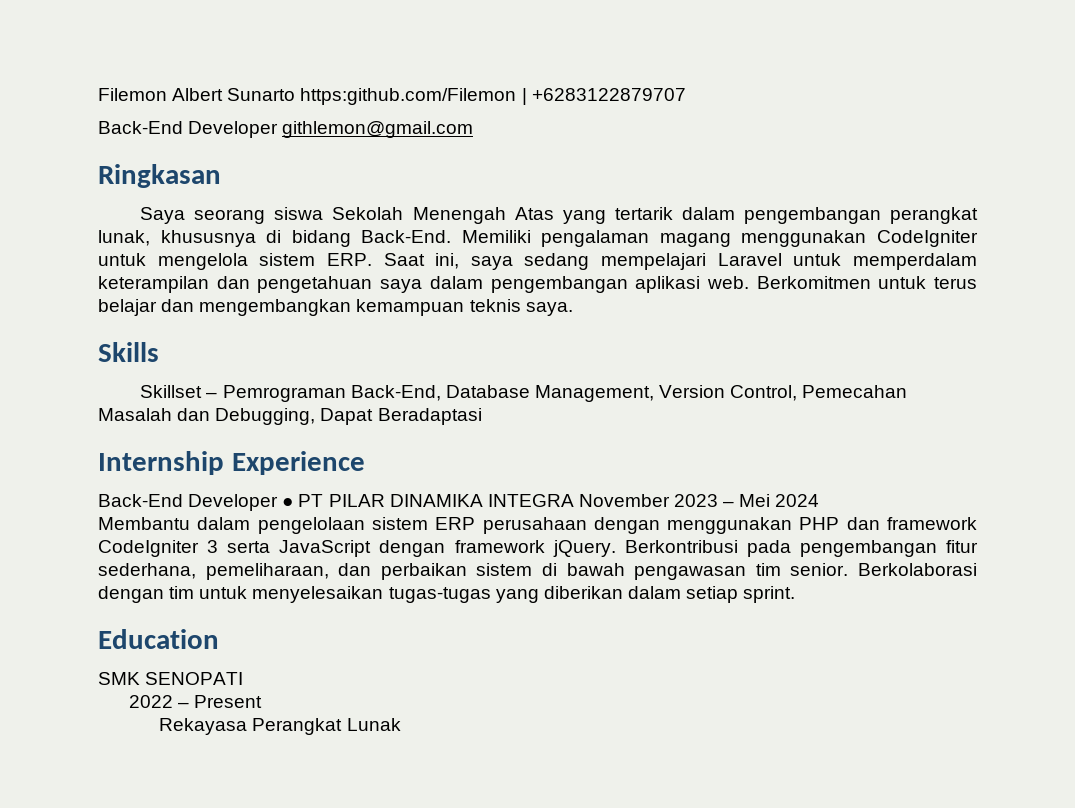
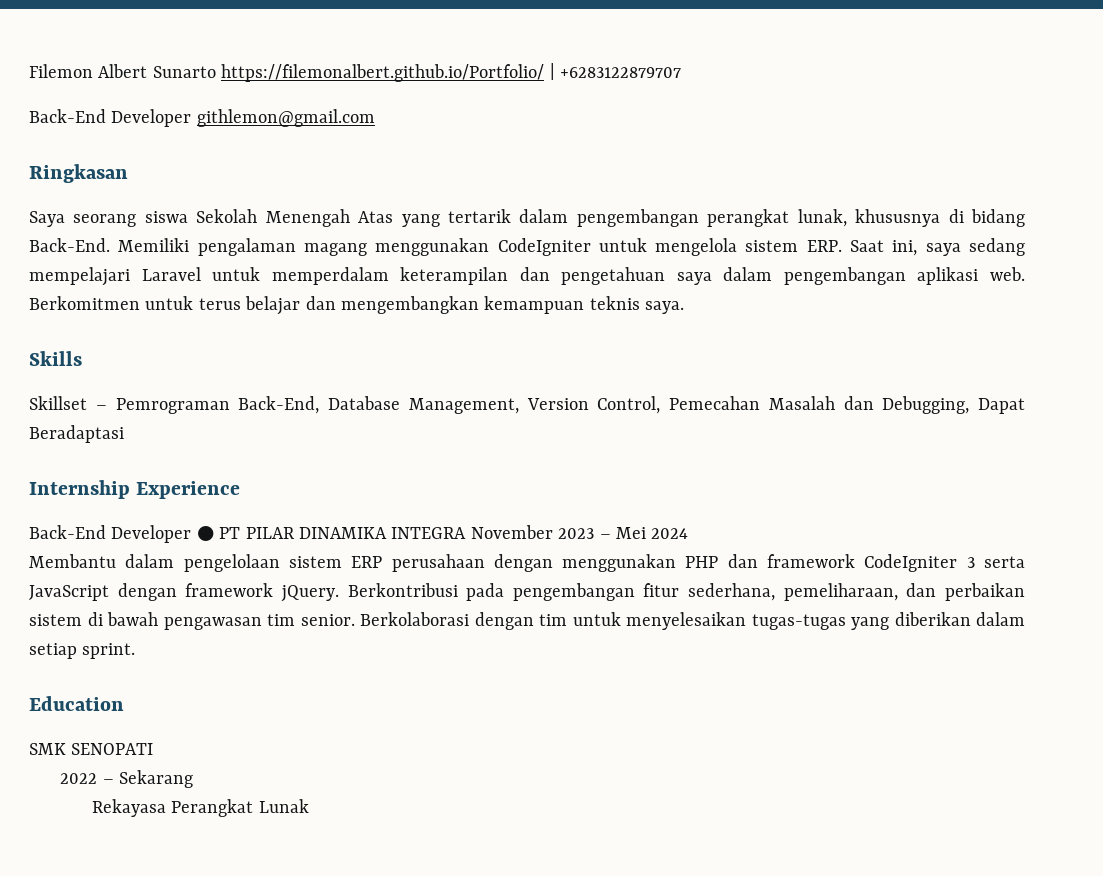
[300,88,517,105] https:github.com/Filemon -> [221,64,545,82] https://filemonalbert.github.io/Portfolio/
[193,695,262,708] Present -> [119,770,194,788] Sekarang

